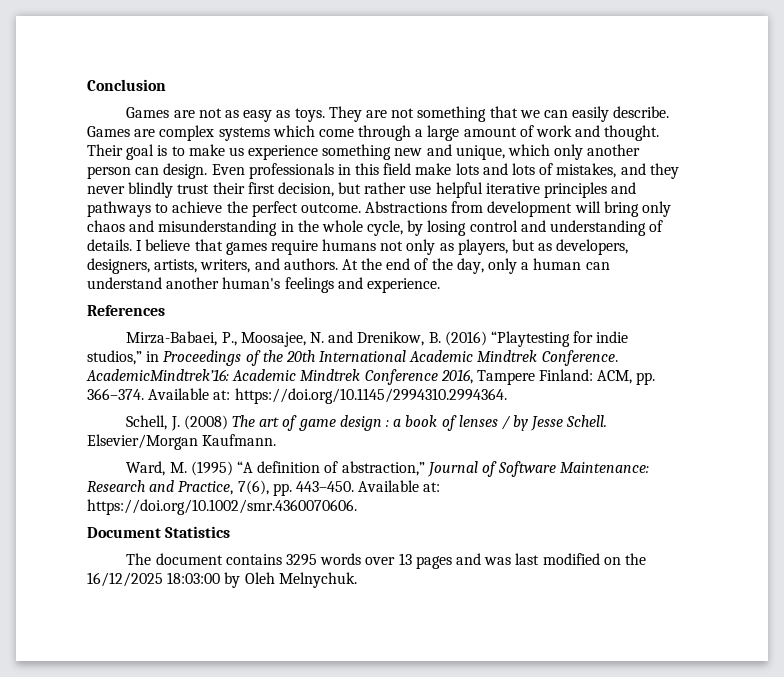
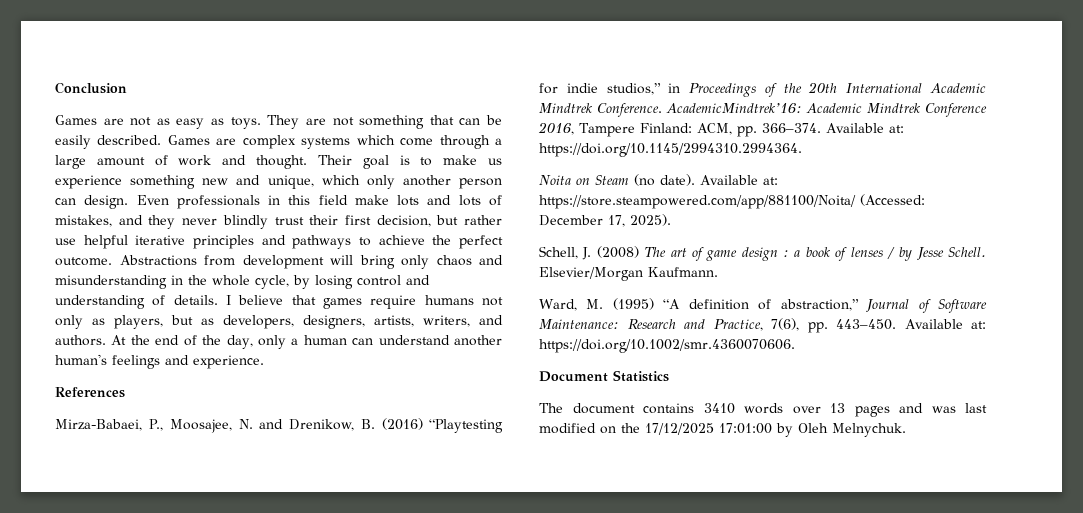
[519,106,670,122] we can easily describe. -> [459,115,503,125] [55,135,162,149] can be easily described.
(507, 396) none -> [539,174,778,186] [539,194,925,209] [539,214,671,227] // Noita on Steam (no date). Available at: https://store.steampowered.com/app/881100/Noita/ (Accessed: December 17, 2025).
[286,554,318,566] 3295 -> [703,403,735,414] 3410
[87,572,221,587] 16/12/2025 18:03:00 -> [645,423,772,435] 17/12/2025 17:01:00

